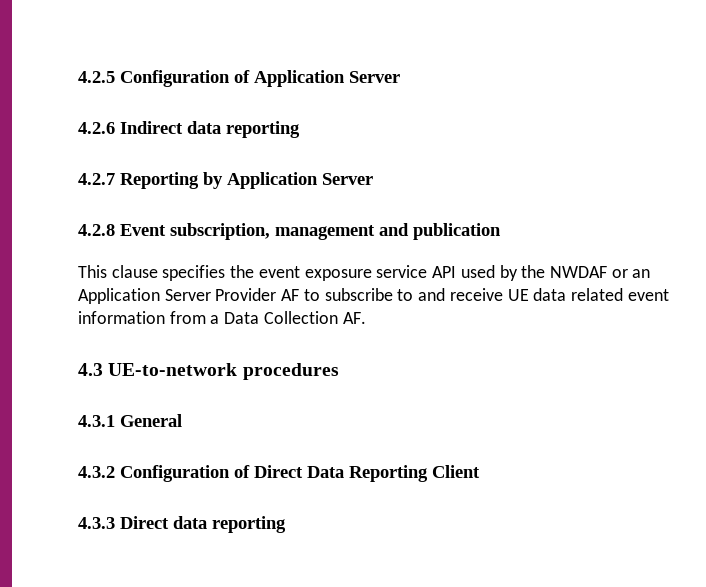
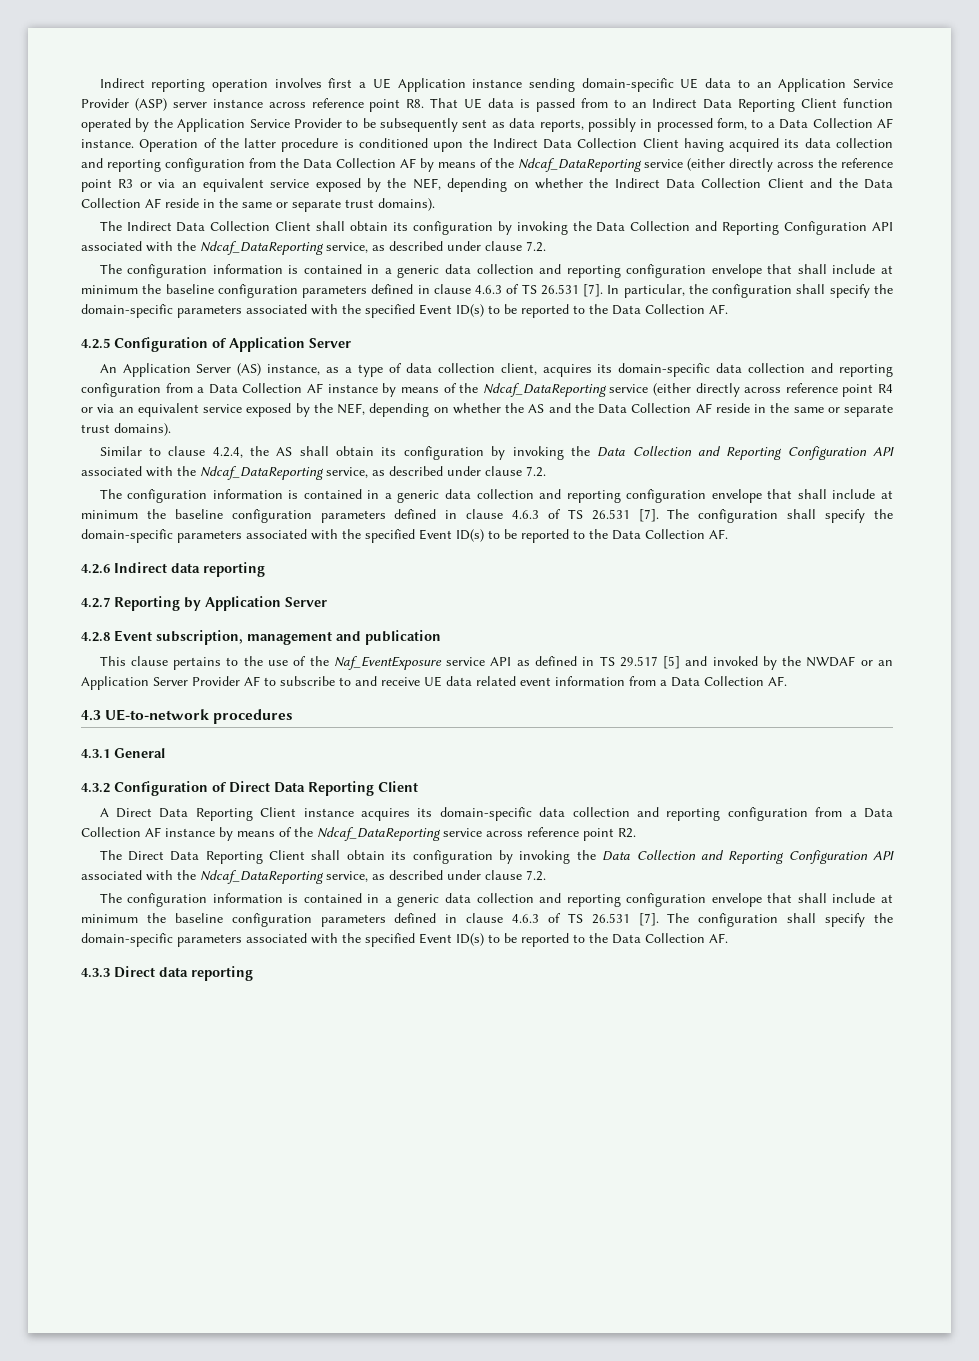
(78, 77) none -> [99,78,893,92] [81,98,893,112] [81,118,894,132] [81,138,894,152] [81,158,893,172] [81,178,894,192] [81,198,435,212] [99,221,894,235] [81,241,546,255] [99,264,893,278] [81,284,894,298] [81,304,728,318] Indirect reporting operation involves first a UE Application instance sending domain-specific UE data to an Application Service Provider (ASP) server instance across reference point R8. That UE data is passed from to an Indirect Data Reporting Client function operated by the Application Service Provider to be subsequently sent as data reports, possibly in processed form, to a Data Collection AF instance. Operation of the latter procedure is conditioned upon the Indirect Data Collection Client having acquired its data collection and reporting configuration from the Data Collection AF by means of the Ndcaf_DataReporting service (either directly across the reference point R3 or via an equivalent service exposed by the NEF, depending on whether the Indirect Data Collection Client and the Data Collection AF reside in the same or separate trust domains). // The Indirect Data Collection Client shall obtain its configuration by invoking the Data Collection and Reporting Configuration API associated with the Ndcaf_DataReporting service, as described under clause 7.2. // The configuration information is contained in a generic data collection and reporting configuration envelope that shall include at minimum the baseline configuration parameters defined in clause 4.6.3 of TS 26.531 [7]. In particular, the configuration shall specify the domain-specific parameters associated with the specified Event ID(s) to be reported to the Data Collection AF. //
(400, 77) none -> [99,363,893,377] [81,383,893,397] [81,403,893,417] [81,423,171,436] [99,446,894,460] [81,466,546,480] [99,489,893,503] [81,509,893,523] [81,529,728,543] // An Application Server (AS) instance, as a type of data collection client, acquires its domain-specific data collection and reporting configuration from a Data Collection AF instance by means of the Ndcaf_DataReporting service (either directly across reference point R4 or via an equivalent service exposed by the NEF, depending on whether the AS and the Data Collection AF reside in the same or separate trust domains). // Similar to clause 4.2.4, the AS shall obtain its configuration by invoking the Data Collection and Reporting Configuration API associated with the Ndcaf_DataReporting service, as described under clause 7.2. // The configuration information is contained in a generic data collection and reporting configuration envelope that shall include at minimum the baseline configuration parameters defined in clause 4.6.3 of TS 26.531 [7]. The configuration shall specify the domain-specific parameters associated with the specified Event ID(s) to be reported to the Data Collection AF.
[162,265,495,281] specifies the event exposure service API used -> [173,656,758,670] pertains to the use of the Naf_EventExposure service API as defined in TS 29.517 [5] and invoked
(480, 471) none -> [99,807,893,821] [81,827,636,841] [99,850,895,864] [81,870,546,884] [99,893,893,907] [81,913,893,927] [81,933,728,947] // A Direct Data Reporting Client instance acquires its domain-specific data collection and reporting configuration from a Data Collection AF instance by means of the Ndcaf_DataReporting service across reference point R2. // The Direct Data Reporting Client shall obtain its configuration by invoking the Data Collection and Reporting Configuration API associated with the Ndcaf_DataReporting service, as described under clause 7.2. // The configuration information is contained in a generic data collection and reporting configuration envelope that shall include at minimum the baseline configuration parameters defined in clause 4.6.3 of TS 26.531 [7]. The configuration shall specify the domain-specific parameters associated with the specified Event ID(s) to be reported to the Data Collection AF.

